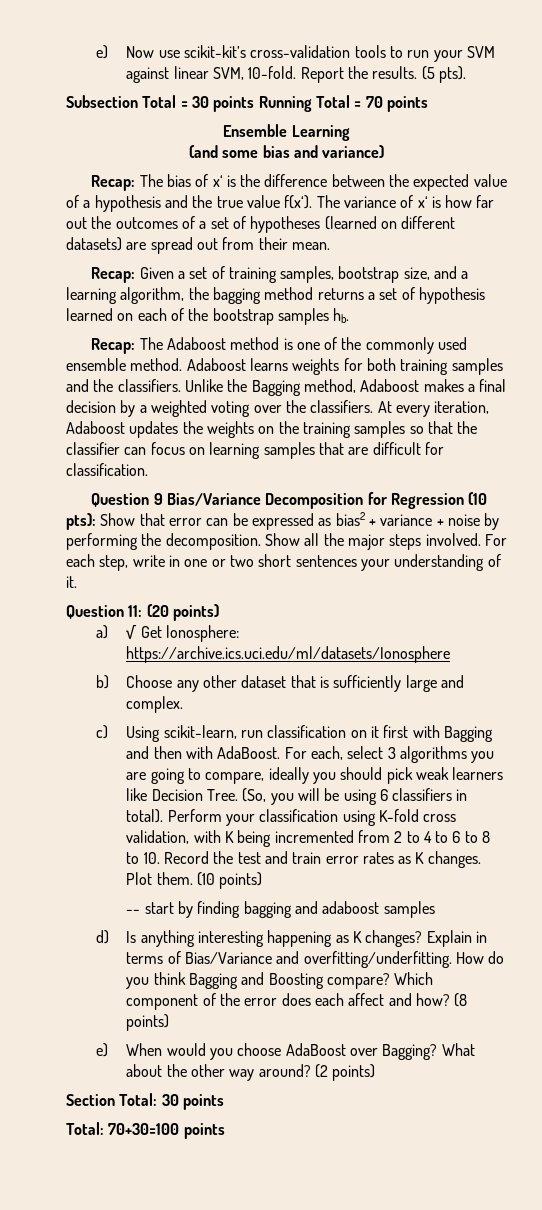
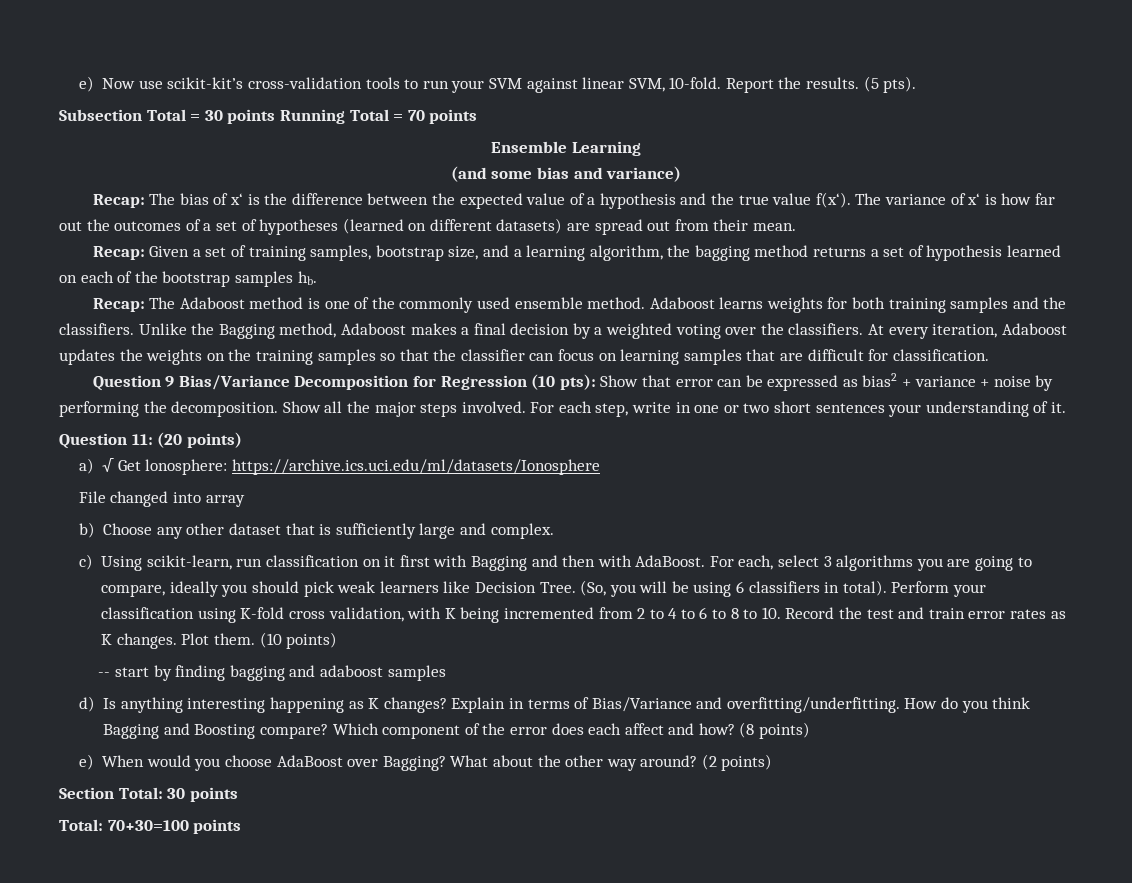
(451, 654) none -> [78,491,245,507] // File changed into array

